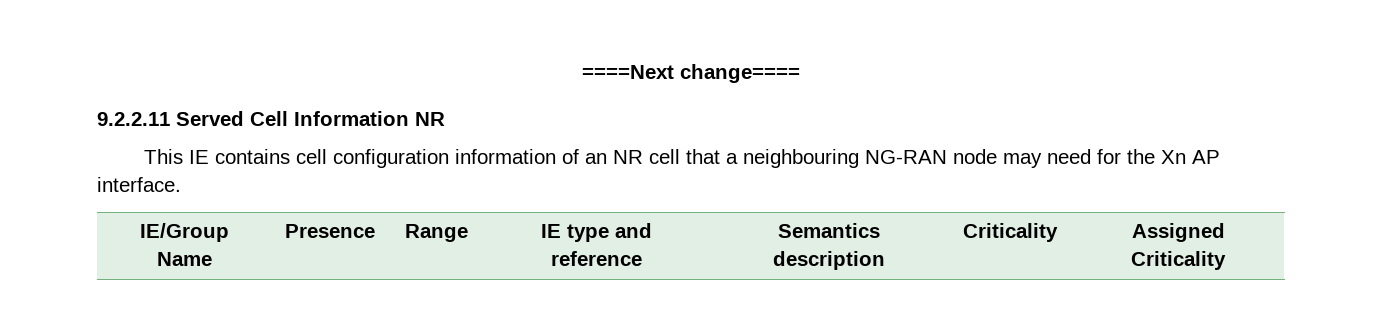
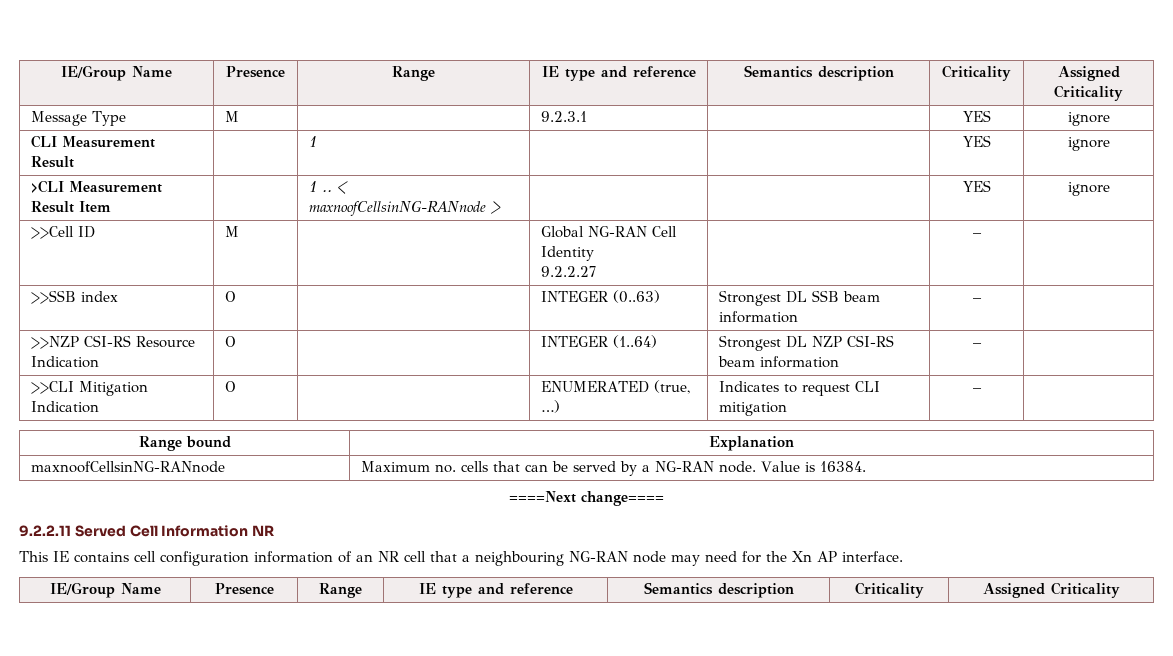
(582, 72) none -> [61,65,172,81] [226,66,285,78] [392,66,435,81] [541,66,696,81] [743,65,894,81] [942,65,1011,81] [1057,66,1120,81] [1054,85,1123,101] [30,111,126,126] [224,111,239,122] [540,111,587,122] [962,110,991,122] [1067,112,1110,126] [30,135,155,148] [30,156,74,168] [308,136,317,147] [962,135,991,147] [1067,137,1110,151] [30,180,162,193] [30,201,111,213] [308,181,348,194] [308,201,501,216] [962,180,991,192] [1067,182,1110,196] [30,226,95,239] [224,226,239,237] [540,226,677,238] [540,246,594,261] [540,266,596,277] [972,233,982,237] [30,290,118,304] [224,291,236,302] [540,290,660,303] [718,290,880,306] [718,311,798,323] [972,298,982,302] [30,335,195,349] [30,356,99,368] [224,336,236,347] [540,335,657,348] [718,335,894,351] [717,356,839,368] [972,343,982,347] [30,381,148,396] [30,401,99,413] [224,381,236,392] [540,380,690,394] [540,400,560,413] [718,381,880,396] [718,402,787,416] [972,388,982,392] [138,436,231,451] [709,436,794,451] [30,461,225,473] [360,461,866,476] IE/Group Name | Presence | Range | IE type and reference | Semantics description | Criticality | Assigned Criticality // Message Type | M | | 9.2.3.1 | | YES | ignore // CLI Measurement Result | | 1 | | | YES | ignore // >CLI Measurement Result Item | | 1 .. < maxnoofCellsinNG-RANnode > | | | YES | ignore // >>Cell ID | M | | Global NG-RAN Cell Identity // 9.2.2.27 | | – | // >>SSB index | O | | INTEGER (0..63) | Strongest DL SSB beam information | – | // >>NZP CSI-RS Resource Indication | O | | INTEGER (1..64) | Strongest DL NZP CSI-RS beam information | – | // >>CLI Mitigation Indication | O | | ENUMERATED (true, …) | Indicates to request CLI mitigation | – | // Range bound | Explanation // maxnoofCellsinNG-RANnode | Maximum no. cells that can be served by a NG-RAN node. Value is 16384. //

